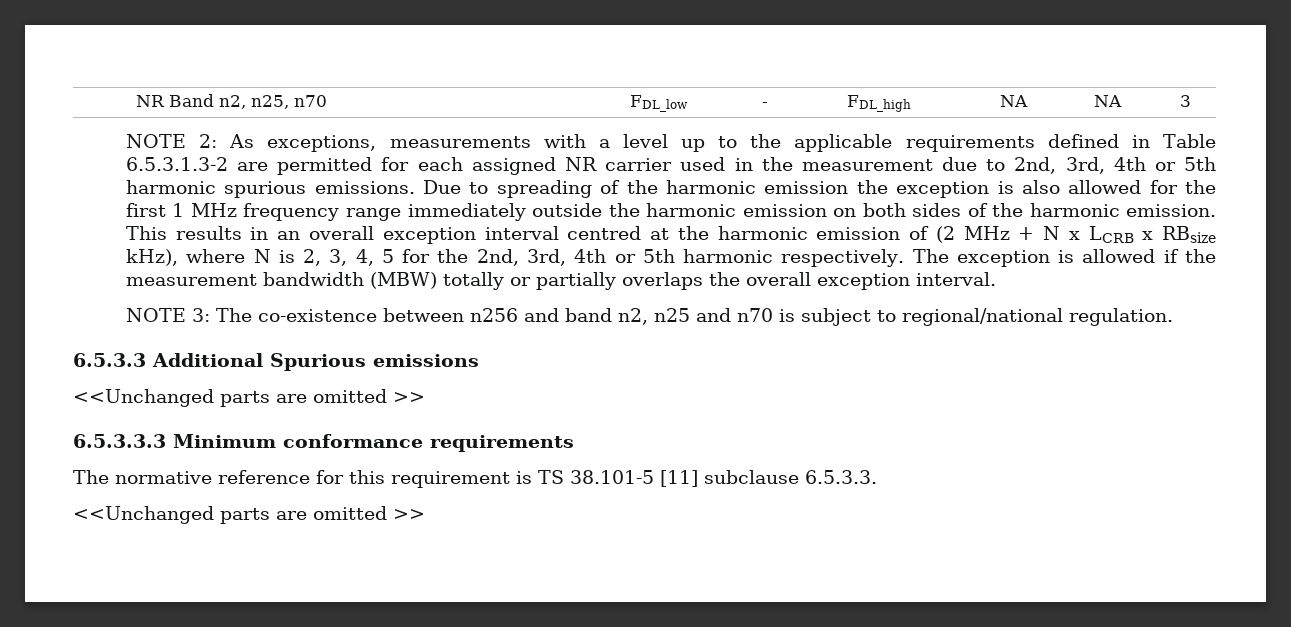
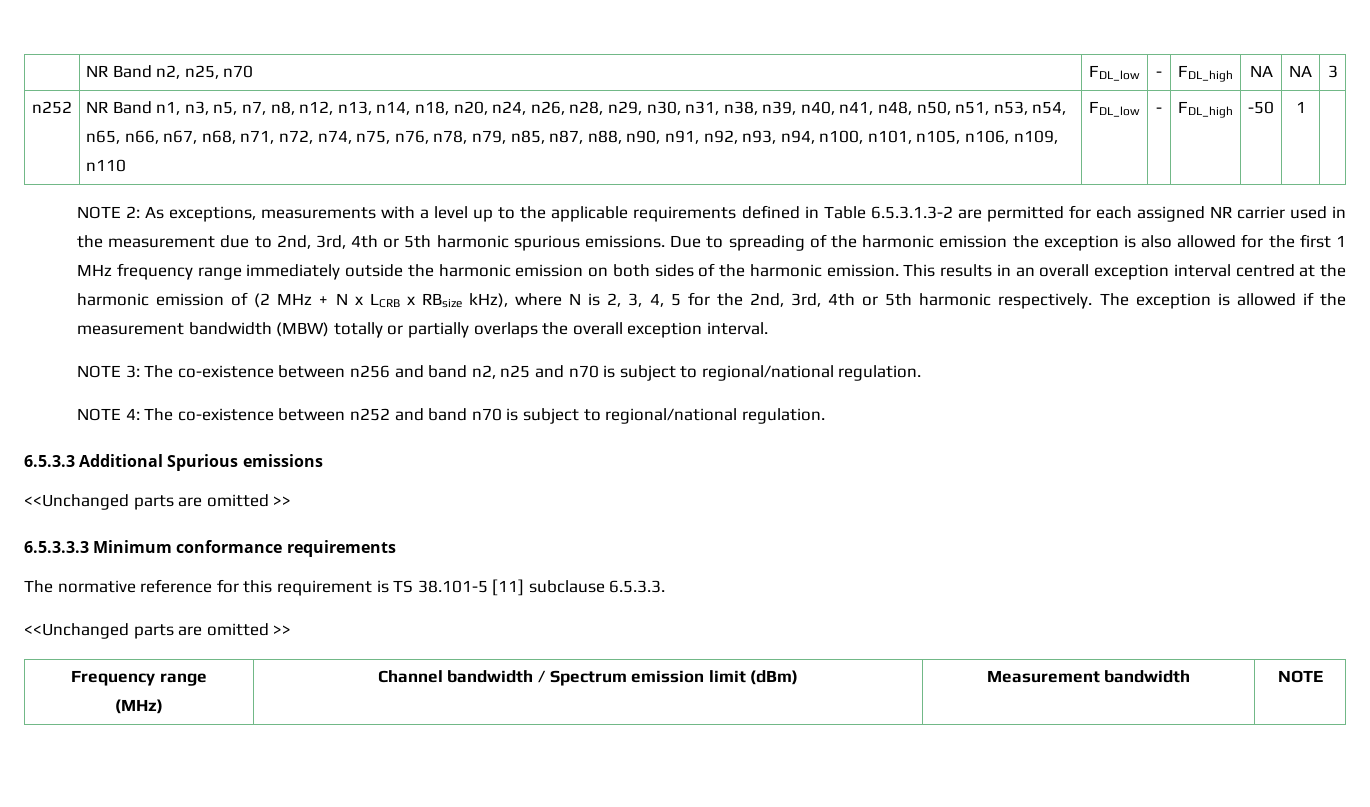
(1191, 101) none -> [32,101,72,114] [86,101,1067,115] [86,130,1058,144] [86,159,127,172] [1089,101,1140,117] [1156,107,1162,113] [1178,101,1233,118] [1248,101,1274,114] [1295,101,1306,113] // n252 | NR Band n1, n3, n5, n7, n8, n12, n13, n14, n18, n20, n24, n26, n28, n29, n30, n31, n38, n39, n40, n41, n48, n50, n51, n53, n54, n65, n66, n67, n68, n71, n72, n74, n75, n76, n78, n79, n85, n87, n88, n90, n91, n92, n93, n94, n100, n101, n105, n106, n109, n110 | FDL_low | - | FDL_high | -50 | 1 |
(1173, 317) none -> [77,408,825,424] // NOTE 4: The co-existence between n252 and band n70 is subject to regional/national regulation.
(425, 514) none -> [71,670,207,686] [115,699,163,714] [377,670,799,686] [986,670,1191,683] [1277,670,1323,683] // Frequency range // (MHz) | Channel bandwidth / Spectrum emission limit (dBm) | Measurement bandwidth | NOTE

